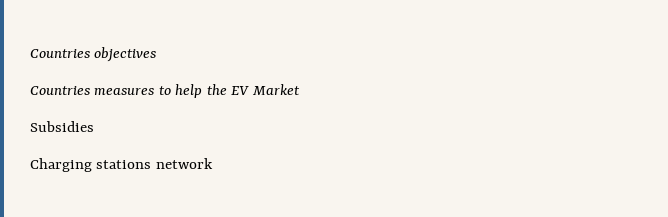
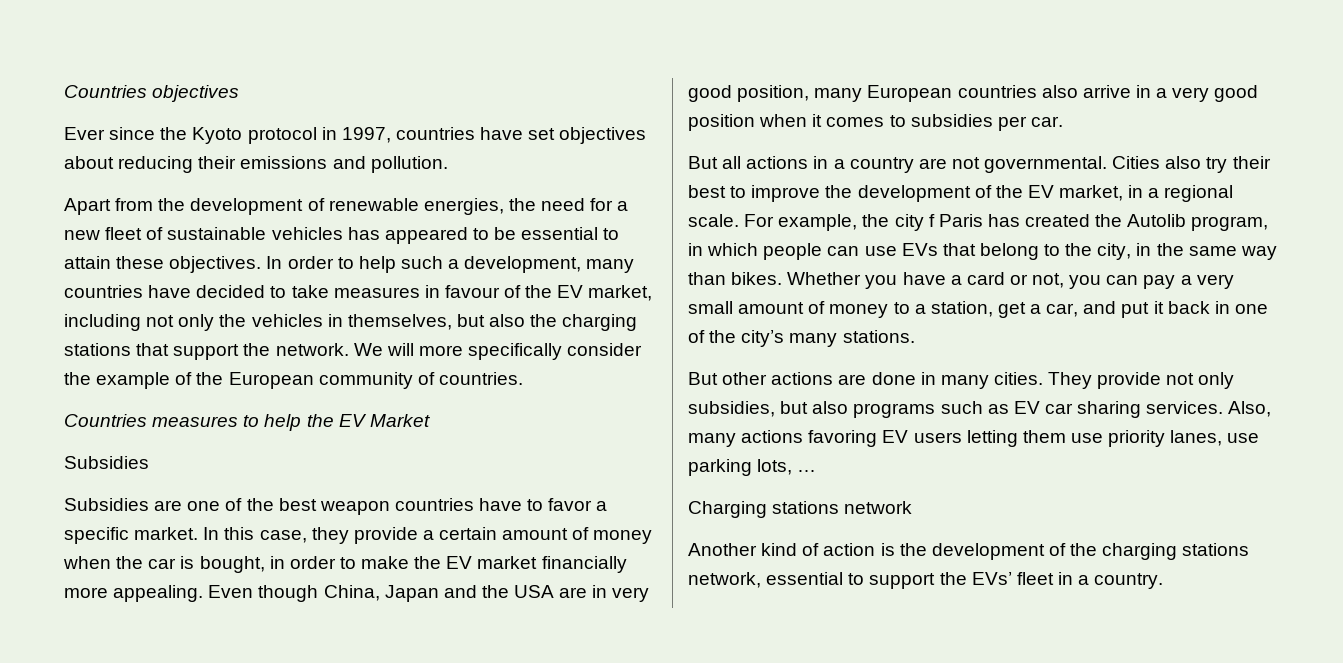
(157, 54) none -> [64,127,647,144] [64,156,448,173] [64,198,629,215] [64,227,620,244] [64,256,635,273] [64,285,653,301] [64,314,638,331] [64,343,643,360] [64,372,523,389] // Ever since the Kyoto protocol in 1997, countries have set objectives about reducing their emissions and pollution. // Apart from the development of renewable energies, the need for a new fleet of sustainable vehicles has appeared to be essential to attain these objectives. In order to help such a development, many countries have decided to take measures in favour of the EV market, including not only the vehicles in themselves, but also the charging stations that support the network. We will more specifically consider the example of the European community of countries.
[30,158,213,172] Charging stations network -> [64,498,608,515] [64,527,653,544] [63,556,627,573] [64,585,650,602] [688,85,1259,102] [688,114,1063,131] [688,156,1271,173] [688,185,1234,202] [688,214,1269,231] [688,243,1277,260] [688,272,1234,289] [688,301,1268,318] [688,330,915,347] [688,372,1235,389] [688,401,1272,418] [688,430,1260,447] [688,459,817,476] [688,501,913,518] [688,543,1250,560] [688,572,1164,589] Subsidies are one of the best weapon countries have to favor a specific market. In this case, they provide a certain amount of money when the car is bought, in order to make the EV market financially more appealing. Even though China, Japan and the USA are in very good position, many European countries also arrive in a very good position when it comes to subsidies per car. // But all actions in a country are not governmental. Cities also try their best to improve the development of the EV market, in a regional scale. For example, the city f Paris has created the Autolib program, in which people can use EVs that belong to the city, in the same way than bikes. Whether you have a card or not, you can pay a very small amount of money to a station, get a car, and put it back in one of the city’s many stations. // But other actions are done in many cities. They provide not only subsidies, but also programs such as EV car sharing services. Also, many actions favoring EV users letting them use priority lanes, use parking lots, … // Charging stations network // Another kind of action is the development of the charging stations network, essential to support the EVs’ fleet in a country.

